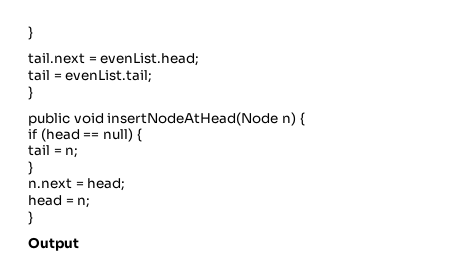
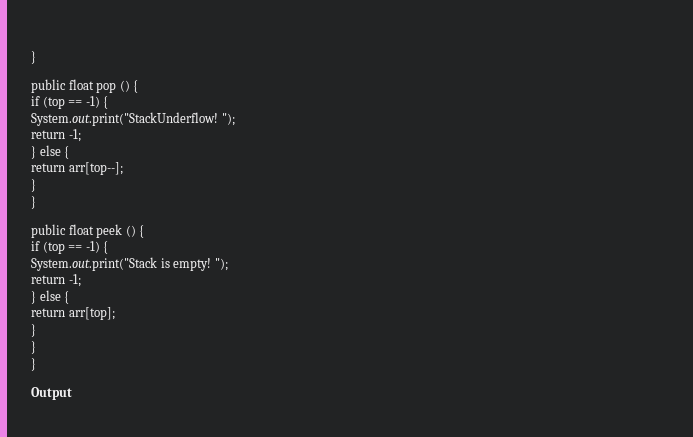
[28,26,33,40] [28,53,200,66] [28,70,153,83] [28,86,33,100] [28,112,305,126] [28,128,142,142] [28,145,79,158] [28,161,33,175] [28,178,126,191] [28,195,91,208] } // tail.next = evenList.head; // tail = evenList.tail; // } // public void insertNodeAtHead(Node n) { // if (head == null) { // tail = n; // } // n.next = head; // head = n; -> [31,51,36,64] [31,79,139,93] [31,96,109,109] [31,112,235,126] [31,129,81,142] [31,145,70,159] [31,162,123,175] [31,179,36,192] [31,196,36,209] [31,224,145,238] [31,241,109,254] [31,257,228,271] [31,274,81,287] [31,290,70,304] [31,307,115,320] [31,324,36,337] [31,341,36,354] } // public float pop () { // if (top == -1) { // System.out.print("StackUnderflow! "); // return -1; // } else { // return arr[top--]; // } // } // public float peek () { // if (top == -1) { // System.out.print("Stack is empty! "); // return -1; // } else { // return arr[top]; // } // }

